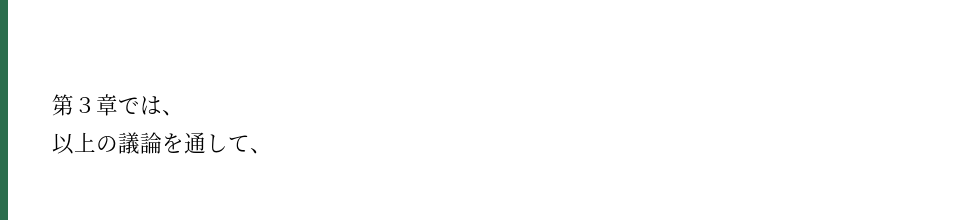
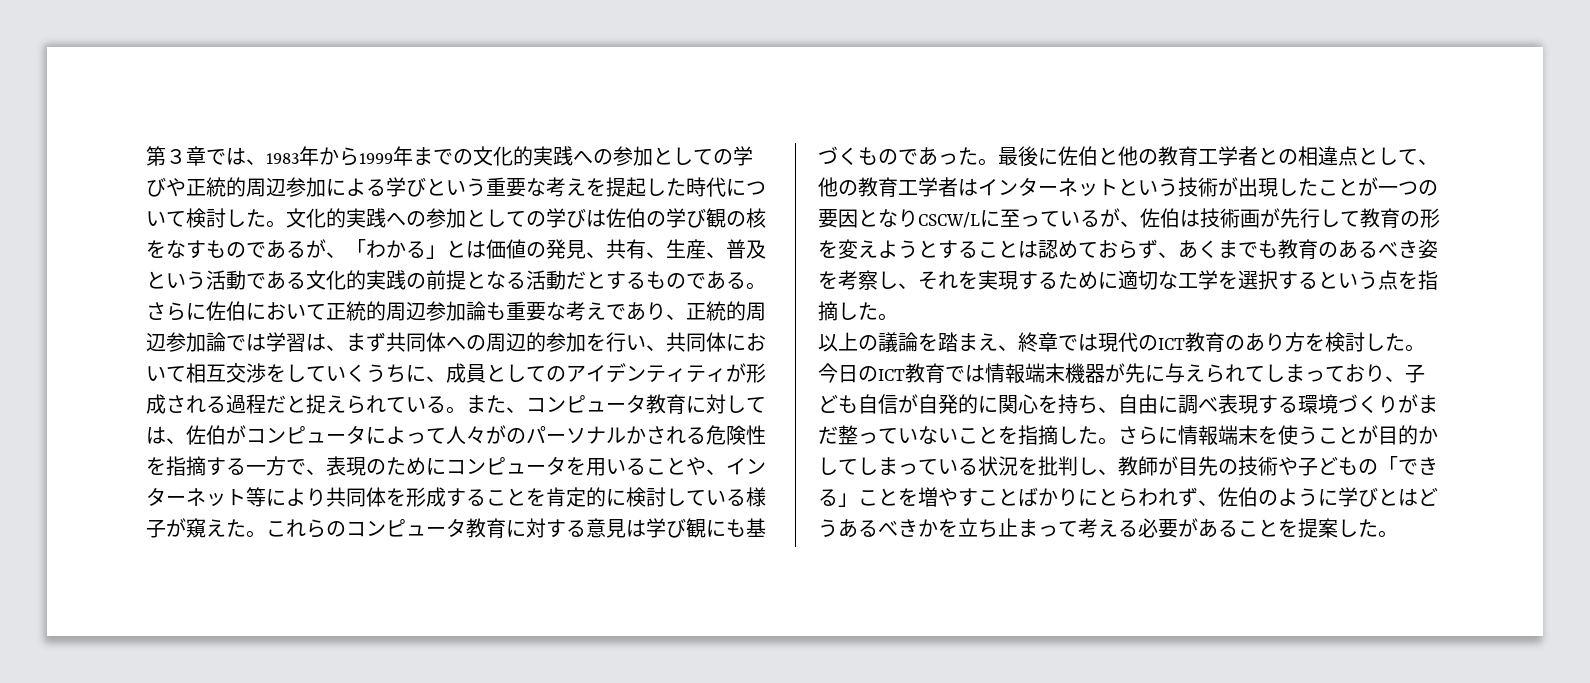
[52,132,272,155] // 以上の議論を通して、 -> [266,146,753,166] [146,177,766,197] [146,208,766,228] [146,239,766,259] [146,270,766,290] [146,301,766,321] [146,332,766,352] [146,363,766,383] [146,394,766,414] [146,425,766,445] [146,456,766,476] [146,487,766,507] [146,518,766,538] [818,146,1438,166] [818,177,1438,197] [818,208,1440,228] [818,239,1438,259] [818,270,1438,291] [818,301,898,321] [818,332,1425,352] [818,363,1425,384] [818,394,1438,414] [818,425,1438,446] [818,456,1438,476] [818,487,1438,507] [818,518,1398,538] 1983年から1999年までの⽂化的実践への参加としての学びや正統的周辺参加による学びという重要な考えを提起した時代について検討した。文化的実践への参加としての学びは佐伯の学び観の核をなすものであるが、「わかる」とは価値の発見、共有、生産、普及という活動である文化的実践の前提となる活動だとするものである。さらに佐伯において正統的周辺参加論も重要な考えであり、正統的周辺参加論では学習は、まず共同体への周辺的参加を行い、共同体において相互交渉をしていくうちに、成員としてのアイデンティティが形成される過程だと捉えられている。また、コンピュータ教育に対しては、佐伯がコンピュータによって人々がのパーソナルかされる危険性を指摘する一方で、表現のためにコンピュータを用いることや、インターネット等により共同体を形成することを肯定的に検討している様子が窺えた。これらのコンピュータ教育に対する意見は学び観にも基づくものであった。最後に佐伯と他の教育工学者との相違点として、他の教育工学者はインターネットという技術が出現したことが一つの要因となりCSCW/Lに至っているが、佐伯は技術画が先行して教育の形を変えようとすることは認めておらず、あくまでも教育のあるべき姿を考察し、それを実現するために適切な工学を選択するという点を指摘した。 // 以上の議論を踏まえ、終章では現代のICT教育のあり方を検討した。今日のICT教育では情報端末機器が先に与えられてしまっており、子ども自信が自発的に関心を持ち、自由に調べ表現する環境づくりがまだ整っていないことを指摘した。さらに情報端末を使うことが目的かしてしまっている状況を批判し、教師が目先の技術や子どもの「できる」ことを増やすことばかりにとらわれず、佐伯のように学びとはどうあるべきかを立ち止まって考える必要があることを提案した。

